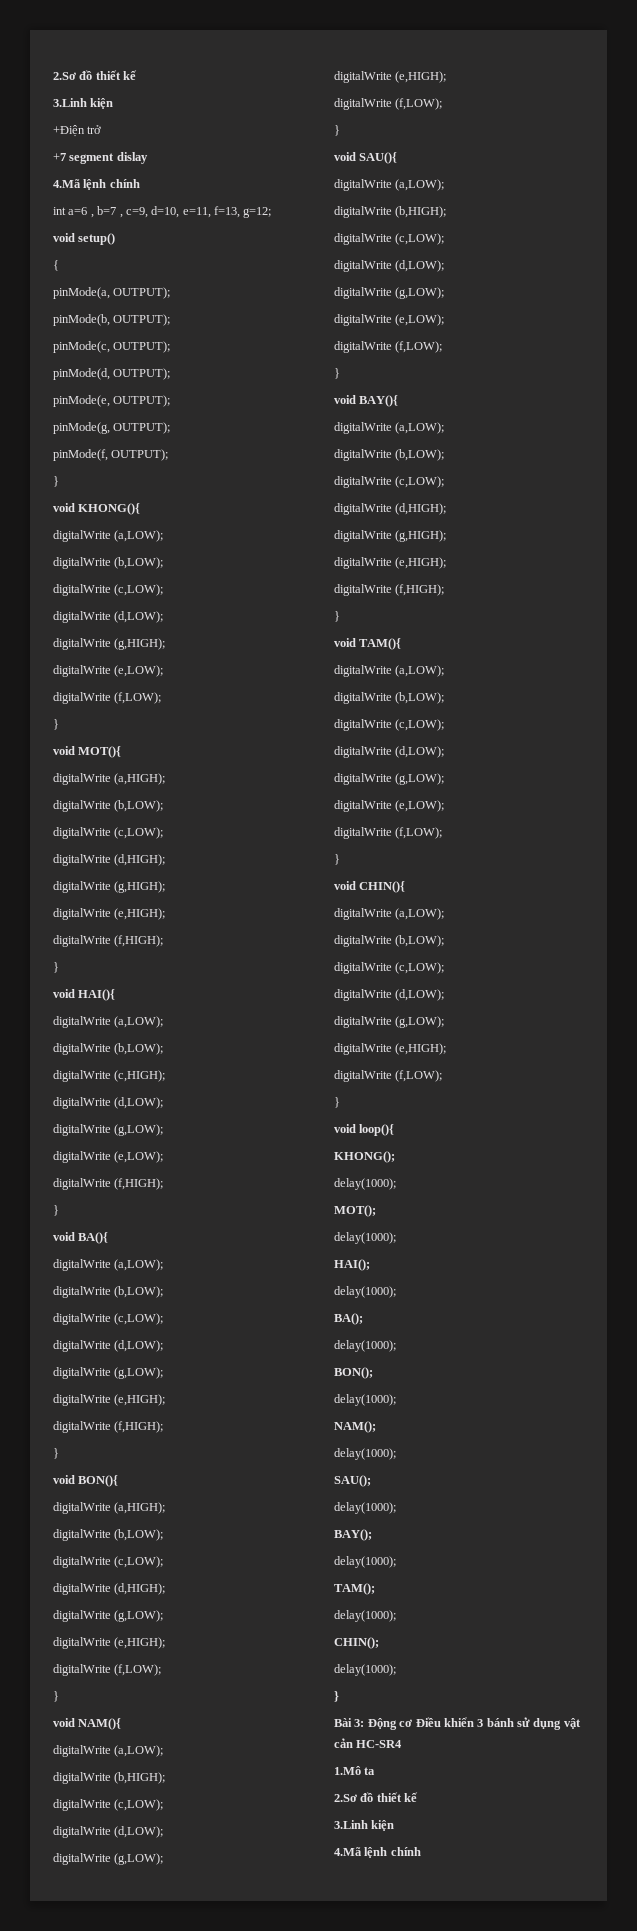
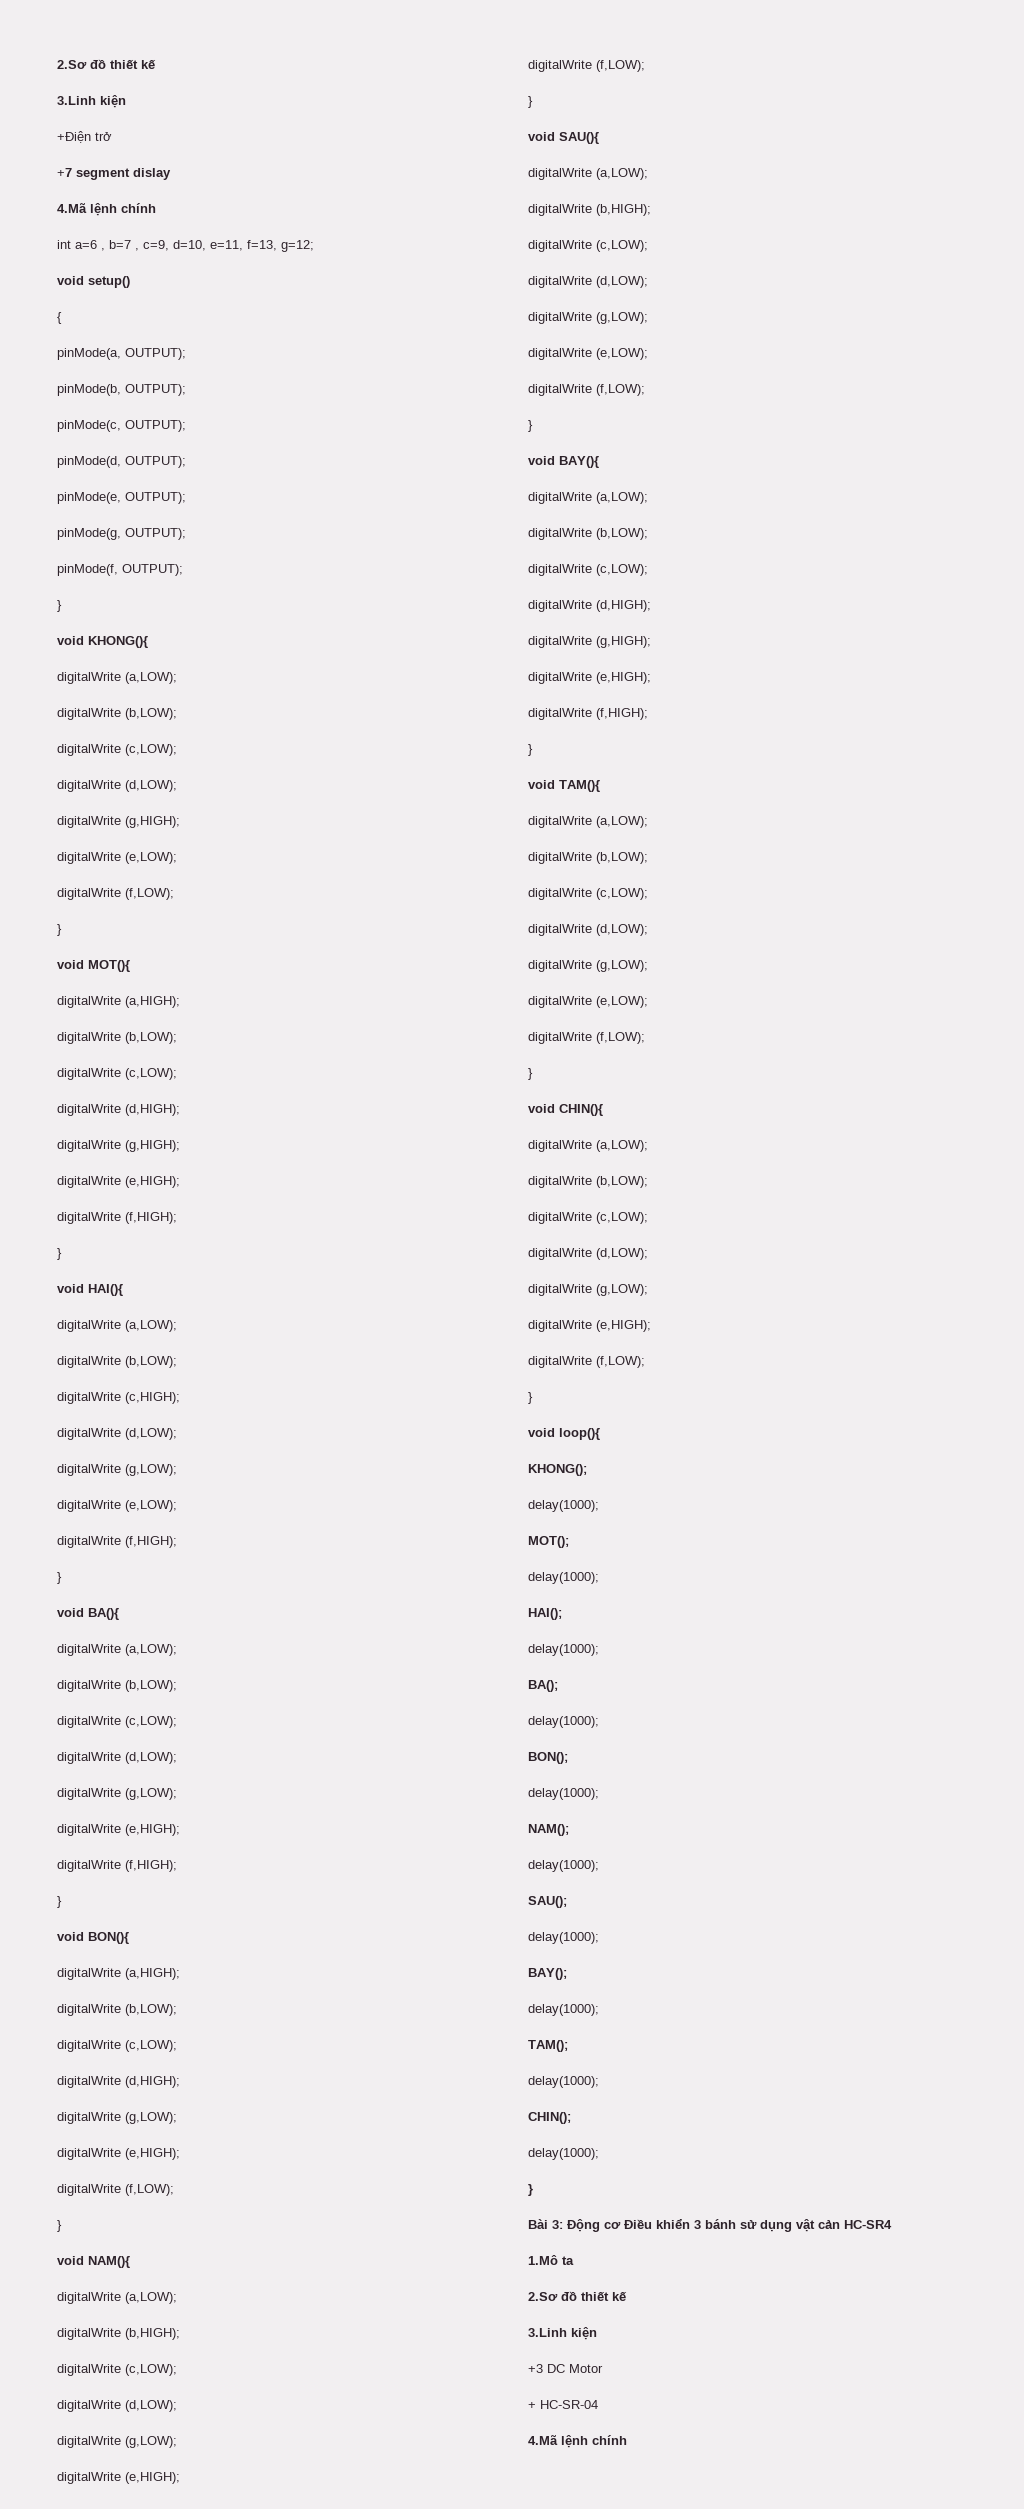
(395, 1825) none -> [528,2364,603,2373] [528,2400,598,2409] // +3 DC Motor // + HC-SR-04

